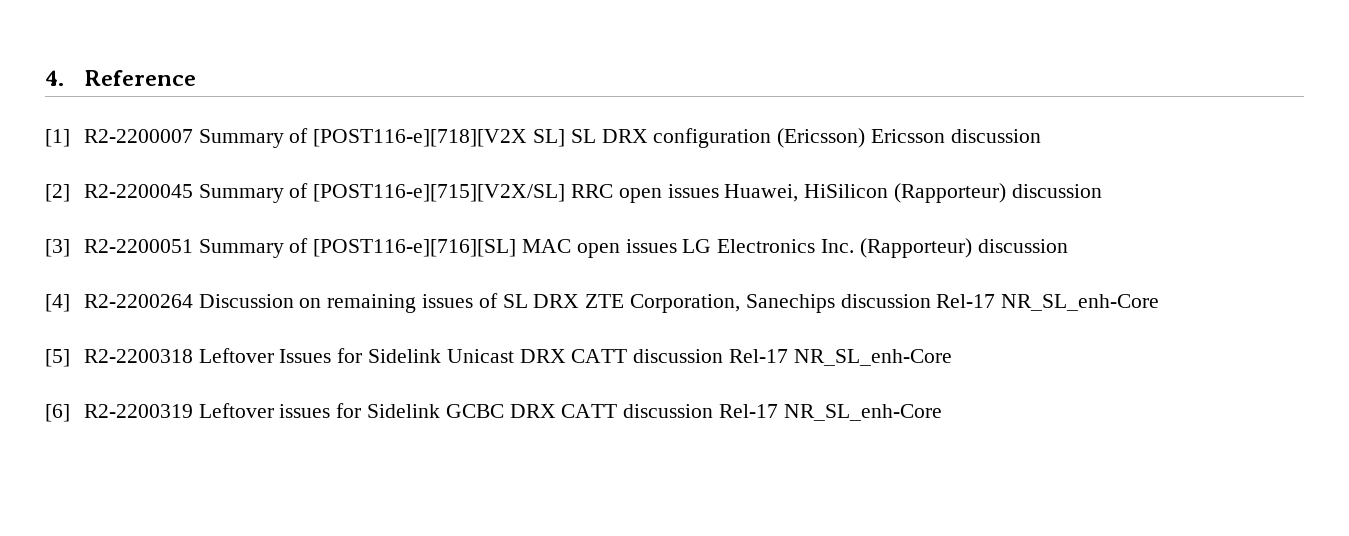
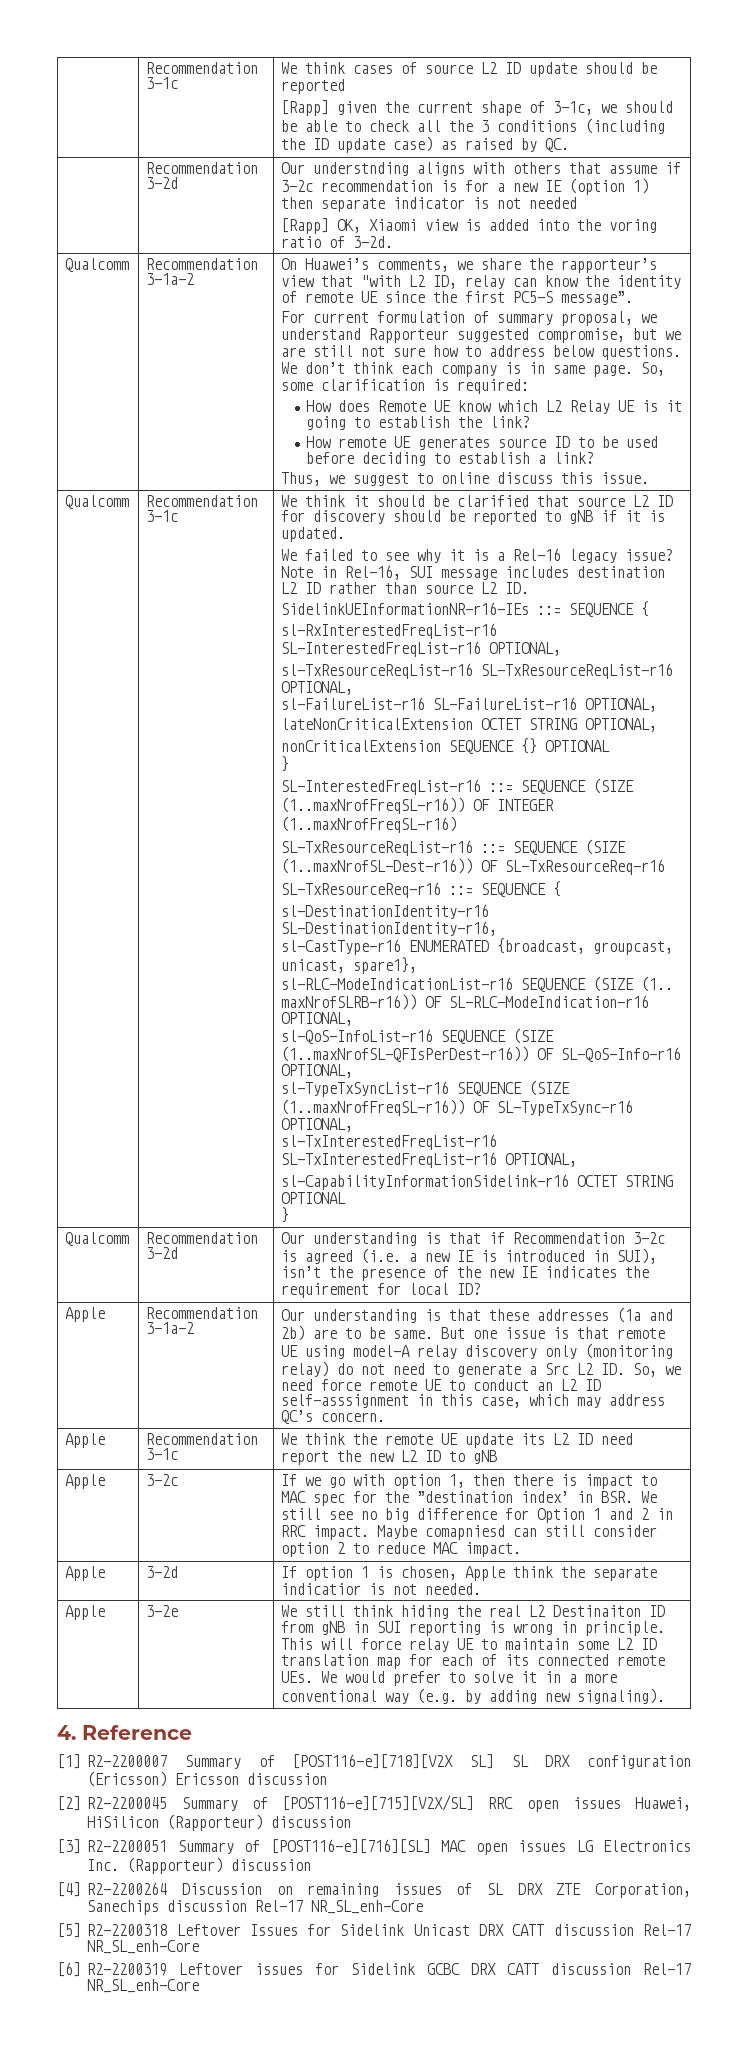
(45, 78) none -> [146,62,259,74] [146,77,179,89] [281,62,658,77] [281,79,346,94] [281,100,674,116] [281,118,666,134] [281,136,570,153] [146,162,259,174] [146,177,179,189] [281,162,682,176] [281,178,650,195] [281,197,578,212] [281,218,658,234] [281,236,394,248] [65,258,130,272] [146,258,259,270] [146,273,195,285] [281,258,658,273] [281,275,682,289] [281,291,634,305] [281,311,658,326] [281,328,682,343] [281,345,682,360] [281,362,666,377] [281,379,530,394] [306,400,683,414] [306,416,531,430] [306,436,659,450] [306,452,595,466] [281,472,650,486] [65,495,130,509] [146,495,259,507] [146,510,179,522] [281,495,674,507] [281,510,666,525] [281,527,346,542] [281,548,674,563] [281,565,666,580] [281,582,530,594] [281,601,650,617] [281,623,498,639] [281,641,562,657] [281,663,674,679] [281,681,354,695] [281,697,658,712] [281,718,658,732] [281,738,611,754] [281,756,290,772] [281,778,635,795] [281,797,555,814] [281,816,458,833] [281,839,627,856] [281,858,666,875] [281,881,562,898] [281,904,490,919] [281,921,498,936] [281,938,674,955] [281,957,418,974] [281,976,674,992] [281,994,650,1010] [281,1012,354,1026] [281,1028,555,1044] [281,1046,682,1062] [281,1064,354,1078] [281,1080,571,1097] [281,1099,634,1116] [281,1118,354,1132] [281,1134,498,1150] [281,1152,578,1168] [281,1174,674,1190] [281,1192,347,1204] [281,1207,290,1223] [65,1232,130,1246] [146,1232,259,1244] [146,1247,179,1259] [281,1232,666,1246] [281,1248,658,1264] [281,1266,650,1281] [281,1283,482,1298] [65,1307,106,1322] [146,1307,259,1319] [146,1322,195,1334] [281,1307,674,1323] [281,1325,666,1341] [281,1343,674,1359] [281,1361,682,1377] [281,1379,602,1391] [281,1394,666,1408] [281,1410,386,1424] [65,1433,106,1448] [146,1433,259,1445] [146,1448,179,1460] [281,1433,634,1448] [281,1450,498,1465] [65,1474,106,1489] [146,1474,179,1486] [281,1474,658,1489] [281,1491,658,1506] [281,1508,674,1523] [281,1525,658,1540] [281,1542,522,1557] [65,1566,106,1581] [146,1566,179,1578] [281,1566,658,1581] [281,1583,482,1595] [65,1605,106,1620] [146,1605,179,1617] [281,1605,666,1619] [281,1621,666,1636] [281,1638,658,1652] [281,1654,666,1669] [281,1671,618,1686] [281,1688,666,1704] | Recommendation 3-1c | We think cases of source L2 ID update should be reported // [Rapp] given the current shape of 3-1c, we should be able to check all the 3 conditions (including the ID update case) as raised by QC. // | Recommendation 3-2d | Our understnding aligns with others that assume if 3-2c recommendation is for a new IE (option 1) then separate indicator is not needed // [Rapp] OK, Xiaomi view is added into the voring ratio of 3-2d. // Qualcomm | Recommendation 3-1a-2 | On Huawei’s comments, we share the rapporteur’s view that "with L2 ID, relay can know the identity of remote UE since the first PC5-S message”. // For current formulation of summary proposal, we understand Rapporteur suggested compromise, but we are still not sure how to address below questions. We don’t think each company is in same page. So, some clarification is required: // How does Remote UE know which L2 Relay UE is it going to establish the link? // How remote UE generates source ID to be used before deciding to establish a link? // Thus, we suggest to online discuss this issue. // Qualcomm | Recommendation 3-1c | We think it should be clarified that source L2 ID for discovery should be reported to gNB if it is updated. // We failed to see why it is a Rel-16 legacy issue? Note in Rel-16, SUI message includes destination L2 ID rather than source L2 ID. // SidelinkUEInformationNR-r16-IEs ::= SEQUENCE { // sl-RxInterestedFreqList-r16 SL-InterestedFreqList-r16 OPTIONAL, // sl-TxResourceReqList-r16 SL-TxResourceReqList-r16 OPTIONAL, // sl-FailureList-r16 SL-FailureList-r16 OPTIONAL, // lateNonCriticalExtension OCTET STRING OPTIONAL, // nonCriticalExtension SEQUENCE {} OPTIONAL // } // SL-InterestedFreqList-r16 ::= SEQUENCE (SIZE (1..maxNrofFreqSL-r16)) OF INTEGER (1..maxNrofFreqSL-r16) // SL-TxResourceReqList-r16 ::= SEQUENCE (SIZE (1..maxNrofSL-Dest-r16)) OF SL-TxResourceReq-r16 // SL-TxResourceReq-r16 ::= SEQUENCE { // sl-DestinationIdentity-r16 SL-DestinationIdentity-r16, // sl-CastType-r16 ENUMERATED {broadcast, groupcast, unicast, spare1}, // sl-RLC-ModeIndicationList-r16 SEQUENCE (SIZE (1.. maxNrofSLRB-r16)) OF SL-RLC-ModeIndication-r16 OPTIONAL, // sl-QoS-InfoList-r16 SEQUENCE (SIZE (1..maxNrofSL-QFIsPerDest-r16)) OF SL-QoS-Info-r16 OPTIONAL, // sl-TypeTxSyncList-r16 SEQUENCE (SIZE (1..maxNrofFreqSL-r16)) OF SL-TypeTxSync-r16 OPTIONAL, // sl-TxInterestedFreqList-r16 SL-TxInterestedFreqList-r16 OPTIONAL, // sl-CapabilityInformationSidelink-r16 OCTET STRING OPTIONAL // } // Qualcomm | Recommendation 3-2d | Our understanding is that if Recommendation 3-2c is agreed (i.e. a new IE is introduced in SUI), isn’t the presence of the new IE indicates the requirement for local ID? // Apple | Recommendation 3-1a-2 | Our understanding is that these addresses (1a and 2b) are to be same. But one issue is that remote UE using model-A relay discovery only (monitoring relay) do not need to generate a Src L2 ID. So, we need force remote UE to conduct an L2 ID self-asssignment in this case, which may address QC’s concern. // Apple | Recommendation 3-1c | We think the remote UE update its L2 ID need report the new L2 ID to gNB // Apple | 3-2c | If we go with option 1, then there is impact to MAC spec for the ”destination index’ in BSR. We still see no big difference for Option 1 and 2 in RRC impact. Maybe comapniesd can still consider option 2 to reduce MAC impact. // Apple | 3-2d | If option 1 is chosen, Apple think the separate indicatior is not needed. // Apple | 3-2e | We still think hiding the real L2 Destinaiton ID from gNB in SUI reporting is wrong in principle. This will force relay UE to maintain some L2 ID translation map for each of its connected remote UEs. We would prefer to solve it in a more conventional way (e.g. by adding new signaling). //

